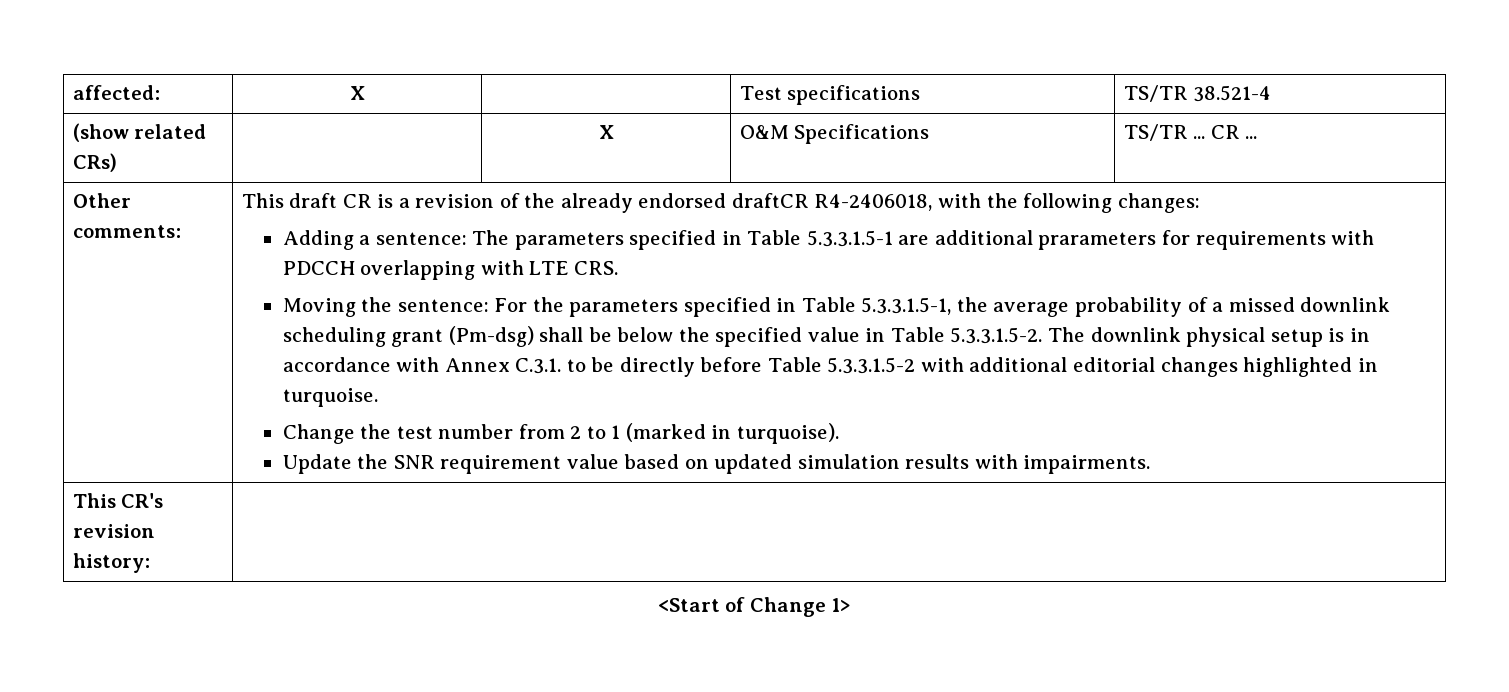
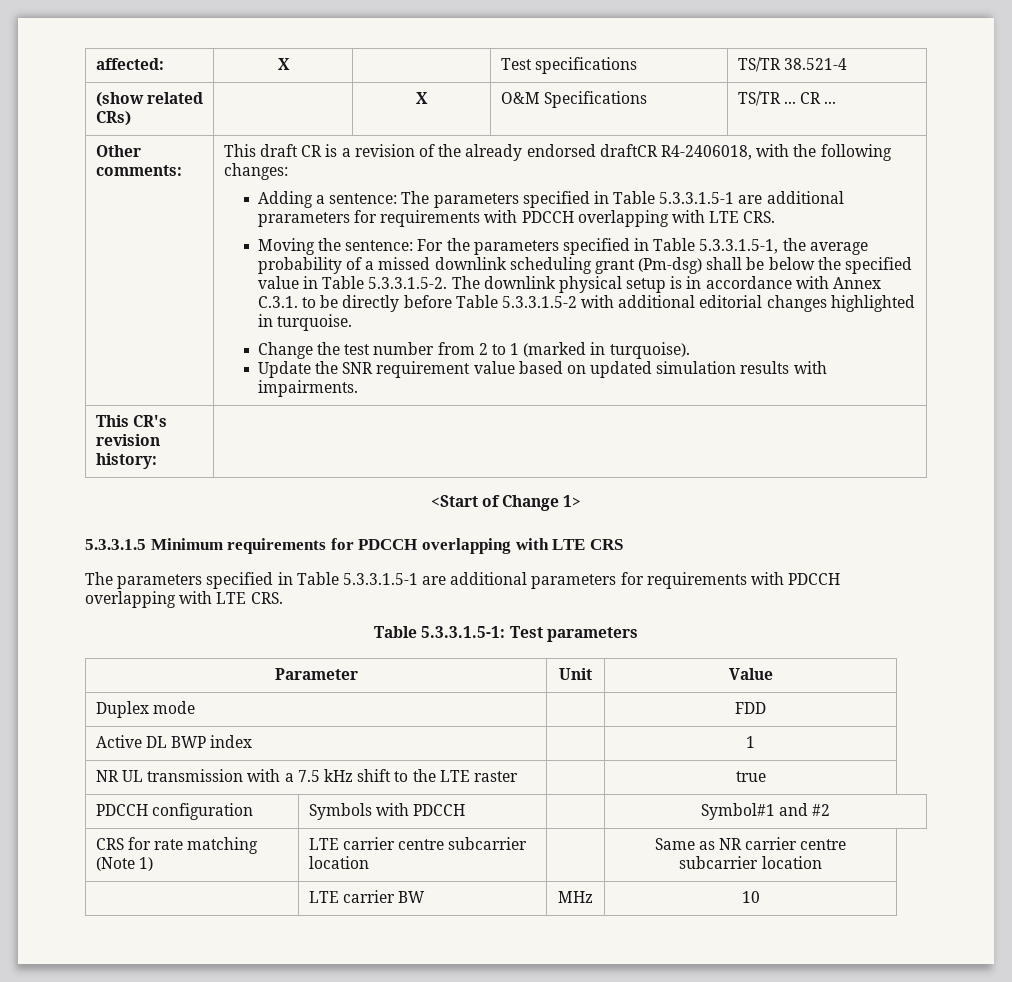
(852, 605) none -> [85,538,623,554] [85,572,841,589] [85,591,283,608] [374,626,638,642] [274,668,358,680] [559,668,592,680] [728,668,773,680] [95,701,196,718] [735,702,766,714] [95,735,253,748] [746,736,755,748] [95,769,518,782] [735,771,766,782] [95,803,254,820] [308,803,466,820] [700,803,831,820] [95,837,259,854] [95,857,154,871] [308,837,528,850] [308,856,369,869] [654,837,847,850] [679,856,822,869] [308,890,426,903] [558,891,593,903] [741,891,760,903] // 5.3.3.1.5 Minimum requirements for PDCCH overlapping with LTE CRS // The parameters specified in Table 5.3.3.1.5-1 are additional parameters for requirements with PDCCH overlapping with LTE CRS. // Table 5.3.3.1.5-1: Test parameters // Parameter | Unit | Value // Duplex mode | | FDD // Active DL BWP index | | 1 // NR UL transmission with a 7.5 kHz shift to the LTE raster | | true // PDCCH configuration | Symbols with PDCCH | | Symbol#1 and #2 // CRS for rate matching (Note 1) | LTE carrier centre subcarrier location | | Same as NR carrier centre subcarrier location // | LTE carrier BW | MHz | 10

